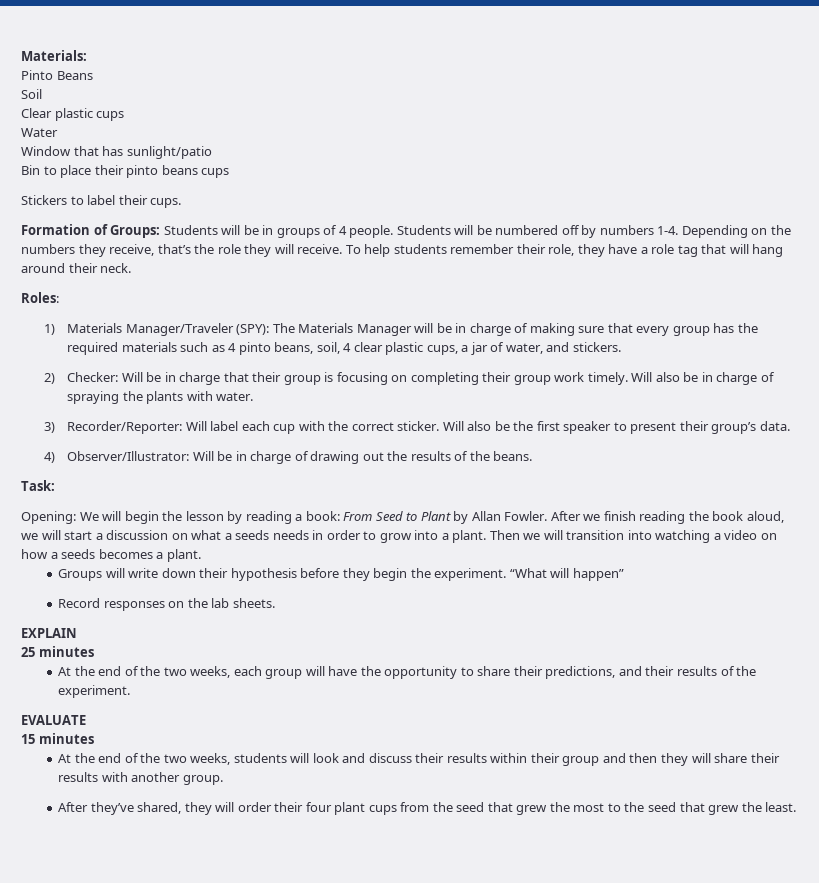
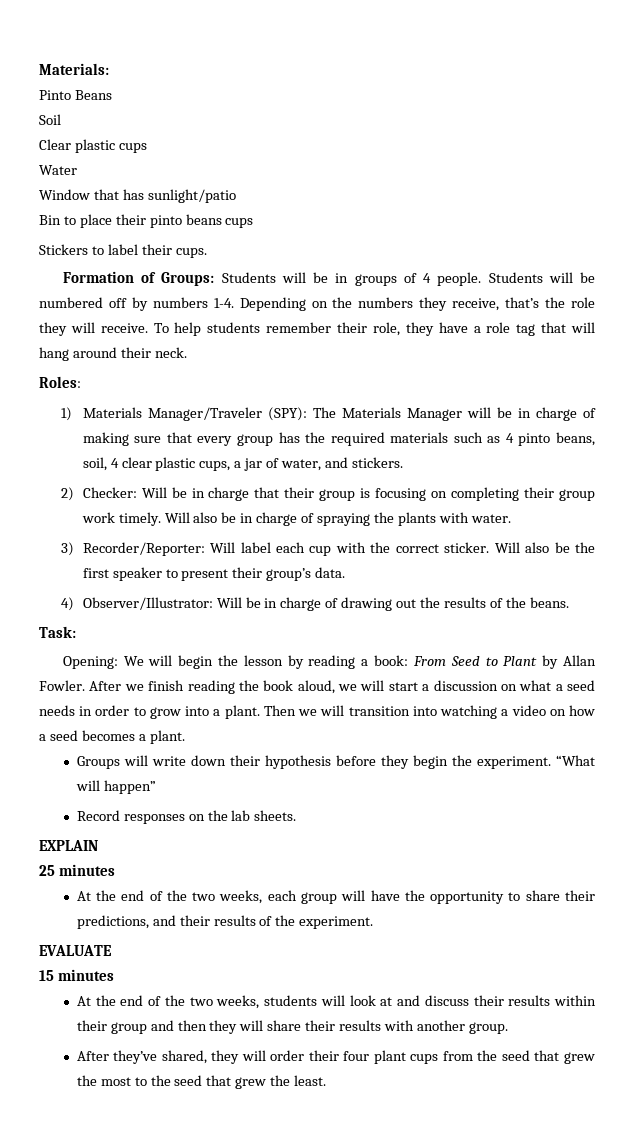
[235,530,270,540] seeds -> [567,680,595,691] seed
[61,549,96,559] seeds -> [49,730,78,741] seed
(339, 758) none -> [380,997,393,1006] at

